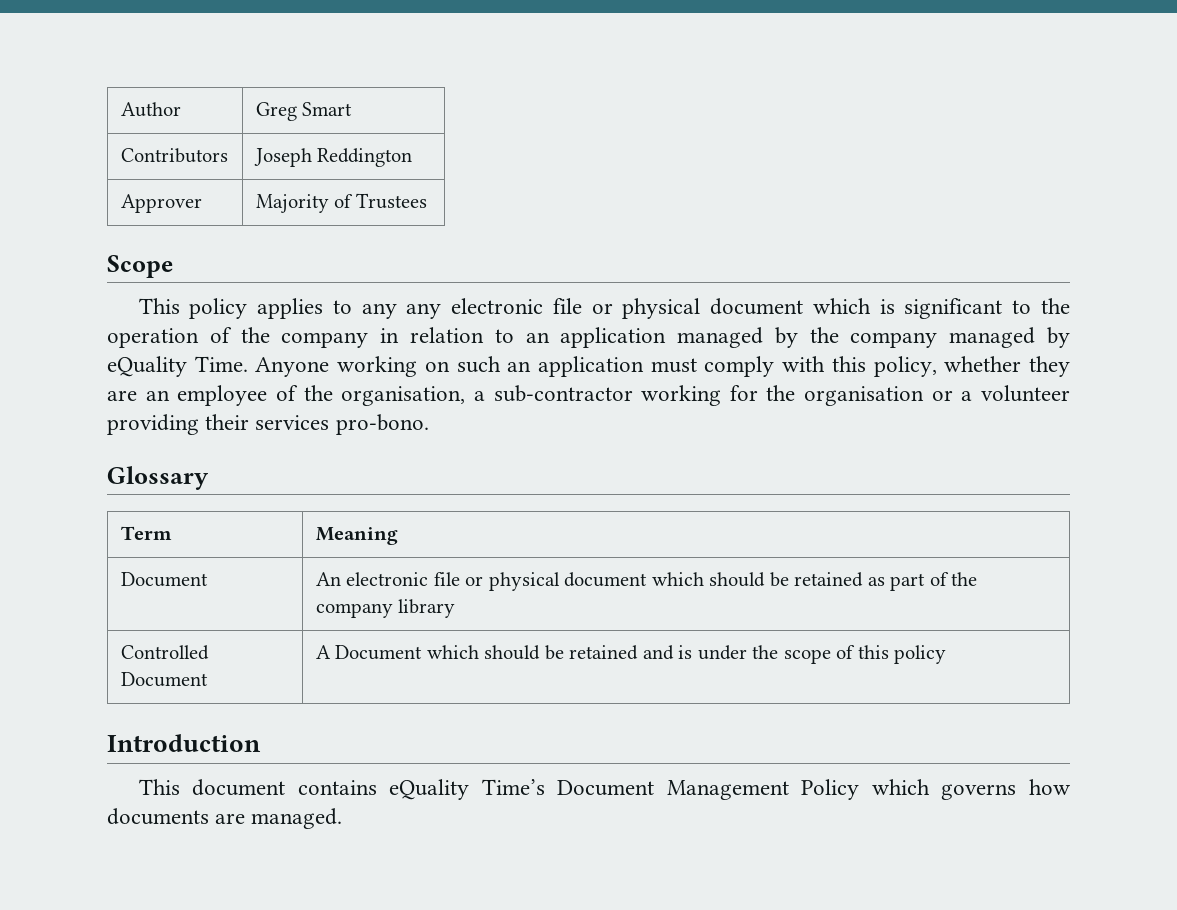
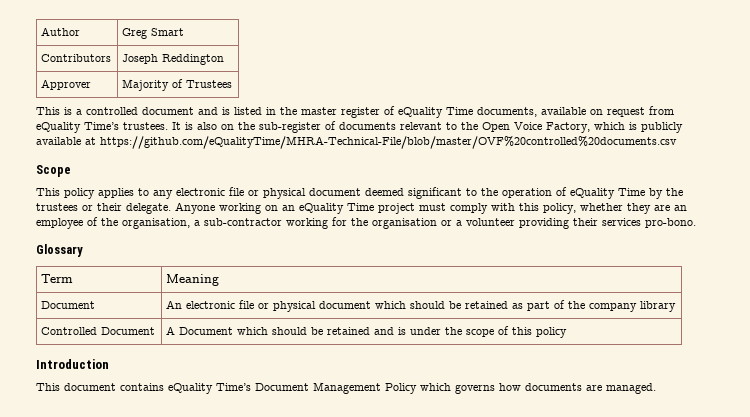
(427, 201) none -> [36,106,674,118] [36,121,683,133] [36,136,677,149] // This is a controlled document and is listed in the master register of eQuality Time documents, available on request from eQuality Time’s trustees. It is also on the sub-register of documents relevant to the Open Voice Factory, which is publicly available at https://github.com/eQualityTime/MHRA-Technical-File/blob/master/OVF%20controlled%20documents.csv
[406,298,895,319] any electronic file or physical document which is -> [176,187,404,199] electronic file or physical document deemed
[240,327,1071,348] [107,356,644,377] the company in relation to an application managed by the company managed by eQuality Time. Anyone working on such an application -> [570,188,683,199] [36,202,415,214] eQuality Time by the trustees or their delegate. Anyone working on an eQuality Time project

